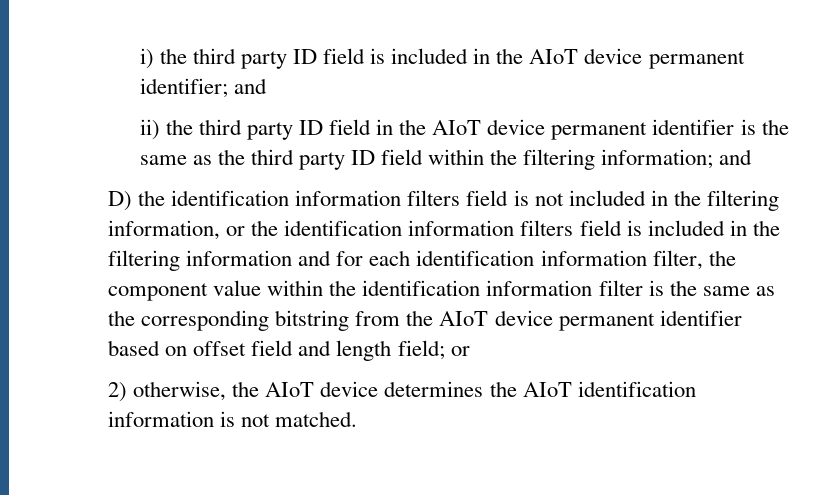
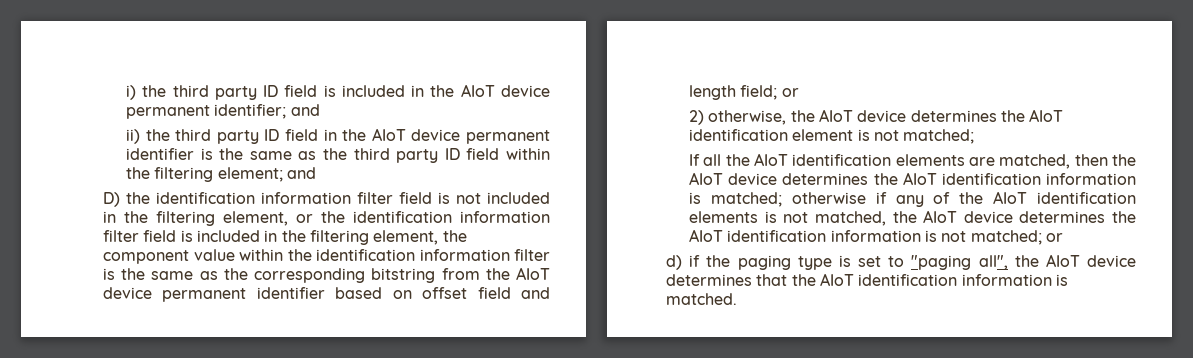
[601,149,714,169] information; -> [217,167,283,182] element;
[407,190,461,206] filters -> [357,192,394,204] filter
[108,220,221,240] information, -> [223,211,289,226] element,
[520,220,574,236] filters -> [103,230,140,242] filter
[186,250,703,270] information and for each identification information filter, -> [373,230,439,245] element,
[108,411,271,427] information is not -> [792,129,975,144] [689,153,1136,169] [689,172,1136,185] [689,191,1136,207] [689,210,1136,226] [689,229,1063,245] [666,254,1136,270] [666,273,1068,286] element is not matched; // If all the AIoT identification elements are matched, then the AIoT device determines the AIoT identification information is matched; otherwise if any of the AIoT identification elements is not matched, the AIoT device determines the AIoT identification information is not matched; or // d) if the paging type is set to "paging all", the AIoT device determines that the AIoT identification information is

